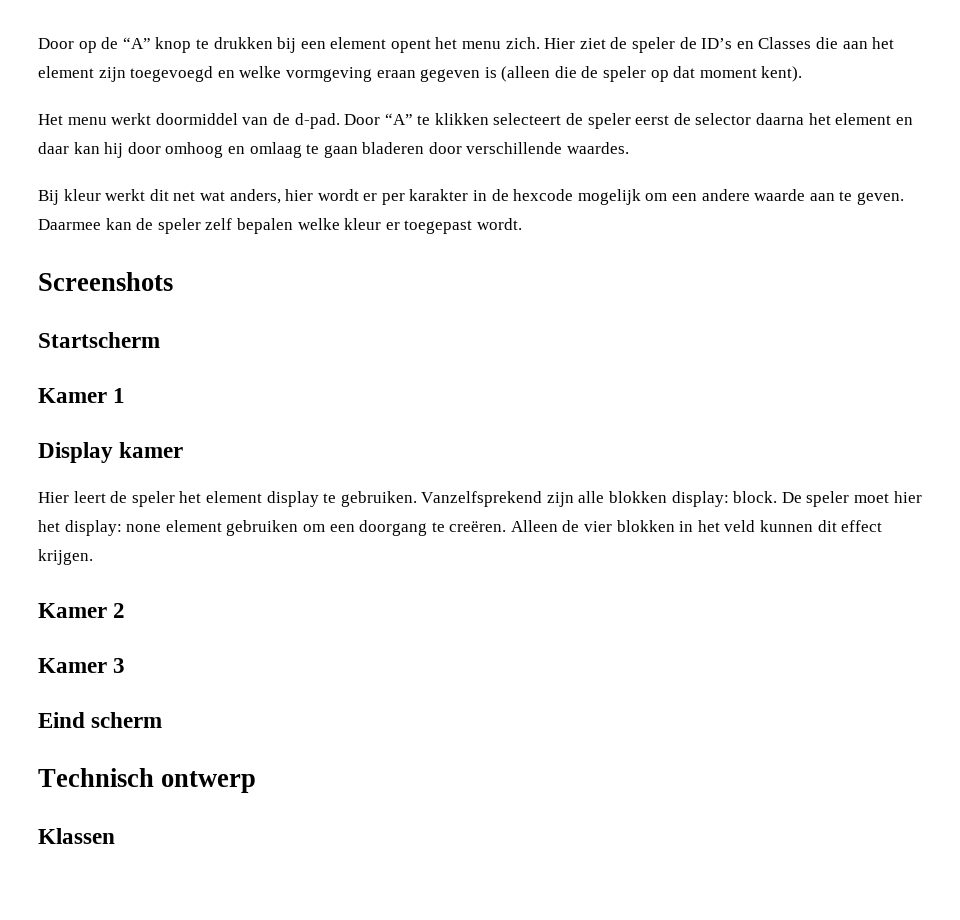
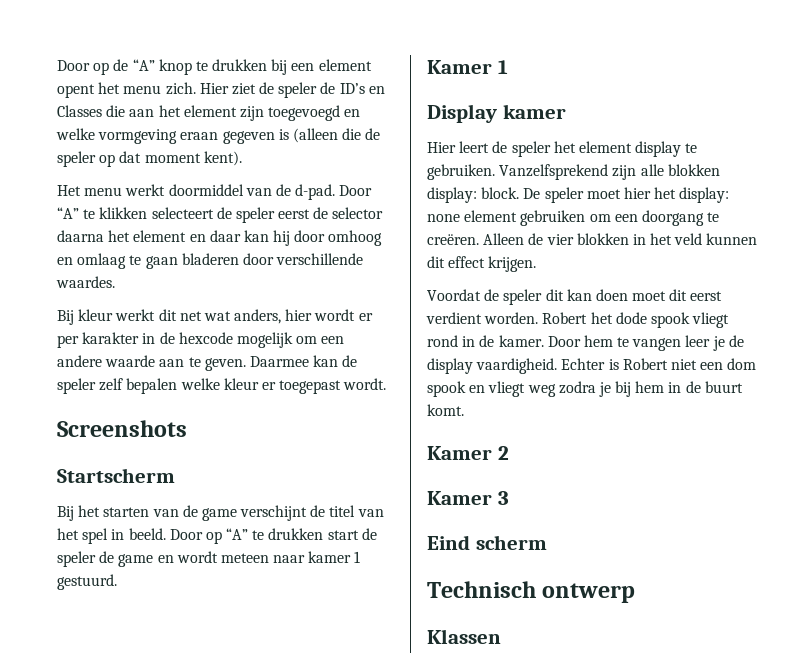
(160, 340) none -> [57,505,384,521] [57,528,377,544] [57,551,361,567] [57,574,117,590] // Bij het starten van de game verschijnt de titel van het spel in beeld. Door op “A” te drukken start de speler de game en wordt meteen naar kamer 1 gestuurd.
(93, 557) none -> [427,289,723,305] [426,312,730,328] [427,335,744,351] [427,358,757,374] [427,381,743,397] [427,404,464,416] // Voordat de speler dit kan doen moet dit eerst verdient worden. Robert het dode spook vliegt rond in de kamer. Door hem te vangen leer je de display vaardigheid. Echter is Robert niet een dom spook en vliegt weg zodra je bij hem in de buurt komt.

